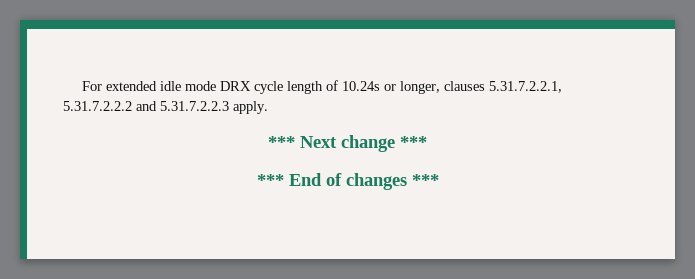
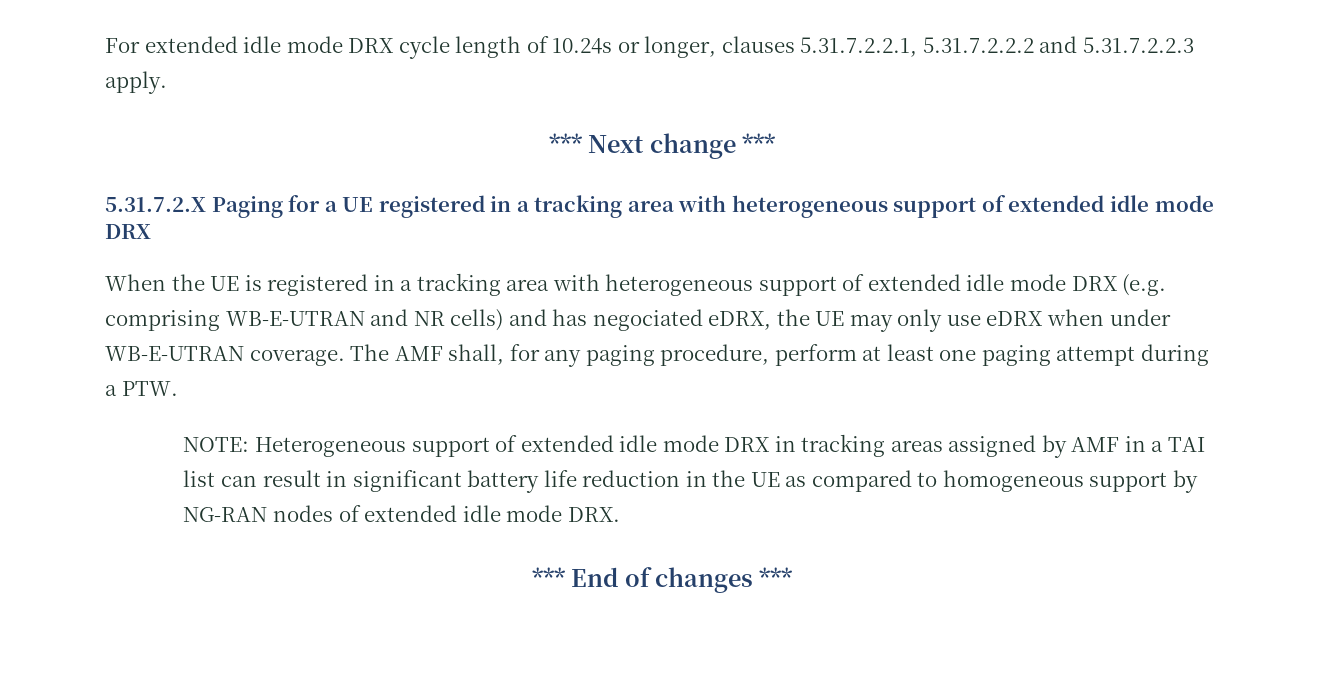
(427, 142) none -> [105,195,1214,218] [105,224,151,239] [105,273,1167,296] [105,309,1171,332] [105,344,1210,367] [105,381,178,396] [183,434,1205,458] [183,470,1198,493] [183,505,620,522] // 5.31.7.2.X Paging for a UE registered in a tracking area with heterogeneous support of extended idle mode DRX // When the UE is registered in a tracking area with heterogeneous support of extended idle mode DRX (e.g. comprising WB-E-UTRAN and NR cells) and has negociated eDRX, the UE may only use eDRX when under WB-E-UTRAN coverage. The AMF shall, for any paging procedure, perform at least one paging attempt during a PTW. // NOTE: Heterogeneous support of extended idle mode DRX in tracking areas assigned by AMF in a TAI list can result in significant battery life reduction in the UE as compared to homogeneous support by NG-RAN nodes of extended idle mode DRX.

